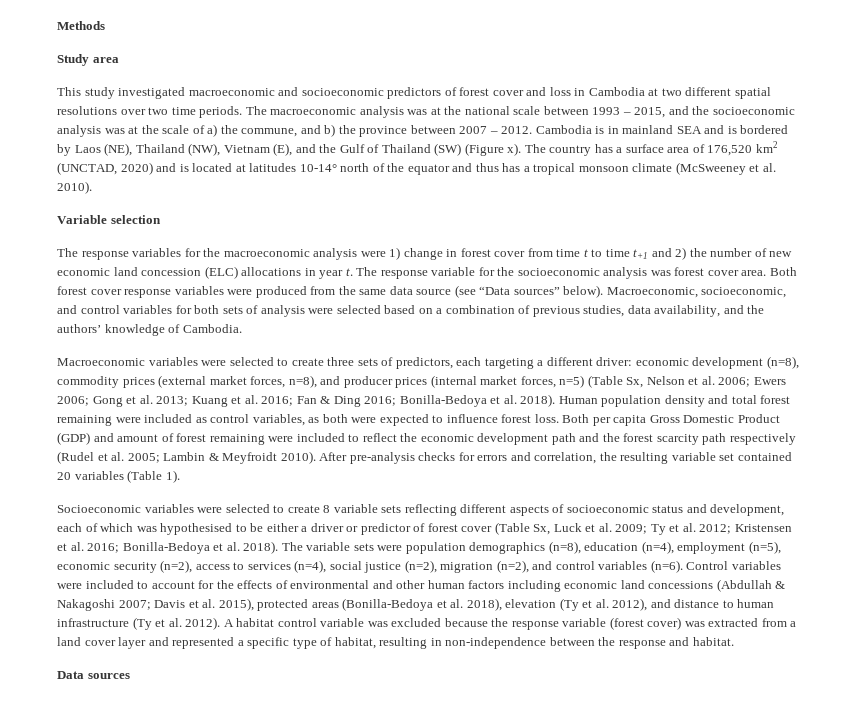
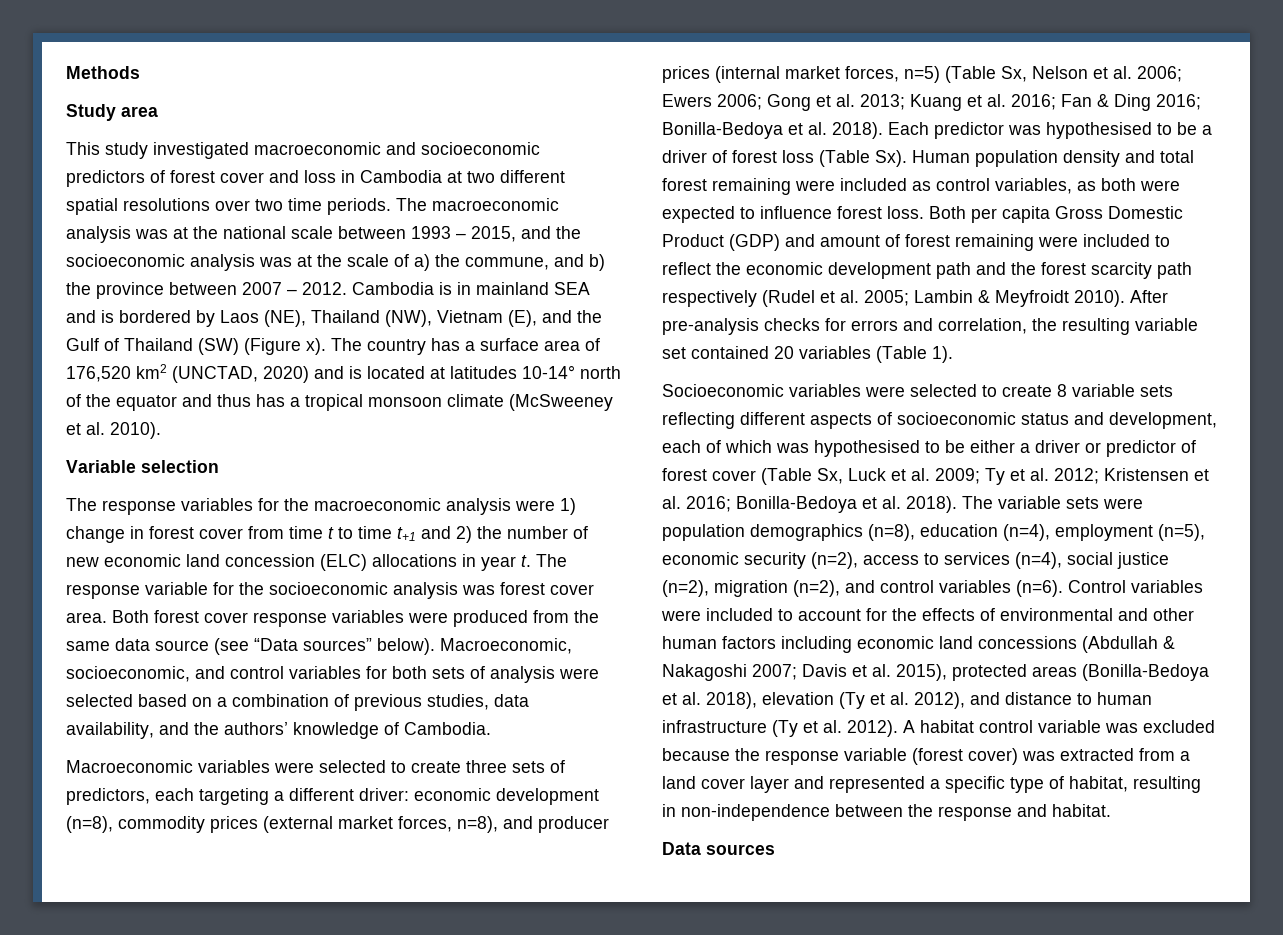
(556, 400) none -> [888,122,1212,139] [662,150,907,167] Each predictor was hypothesised to be a driver of forest loss (Table Sx).

